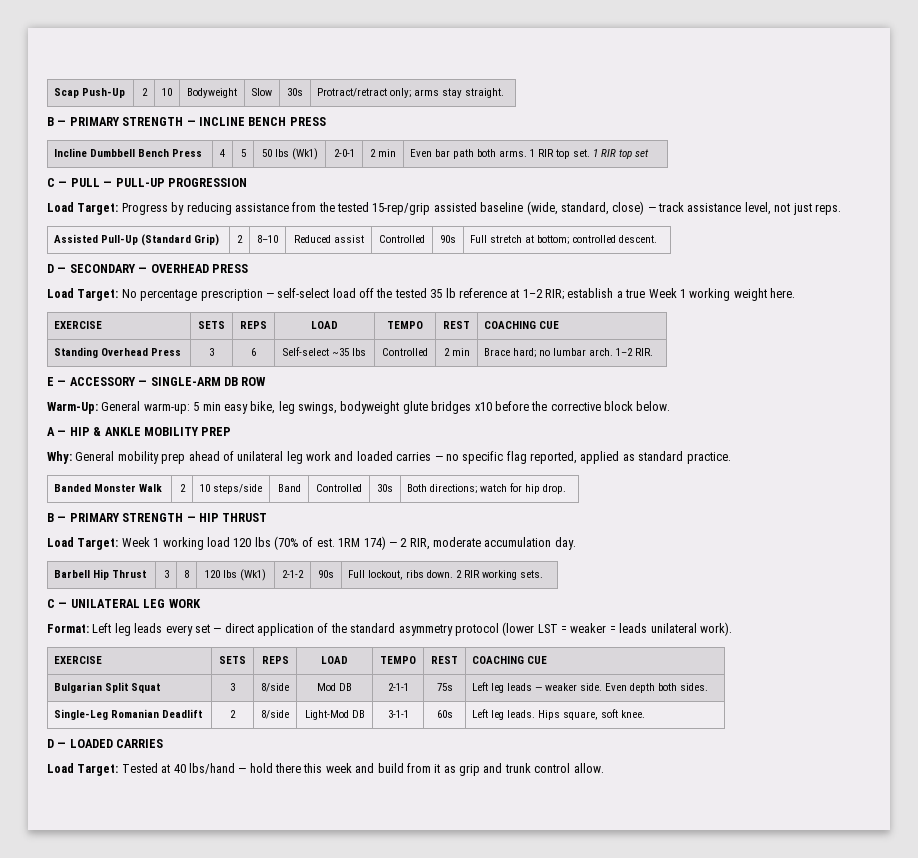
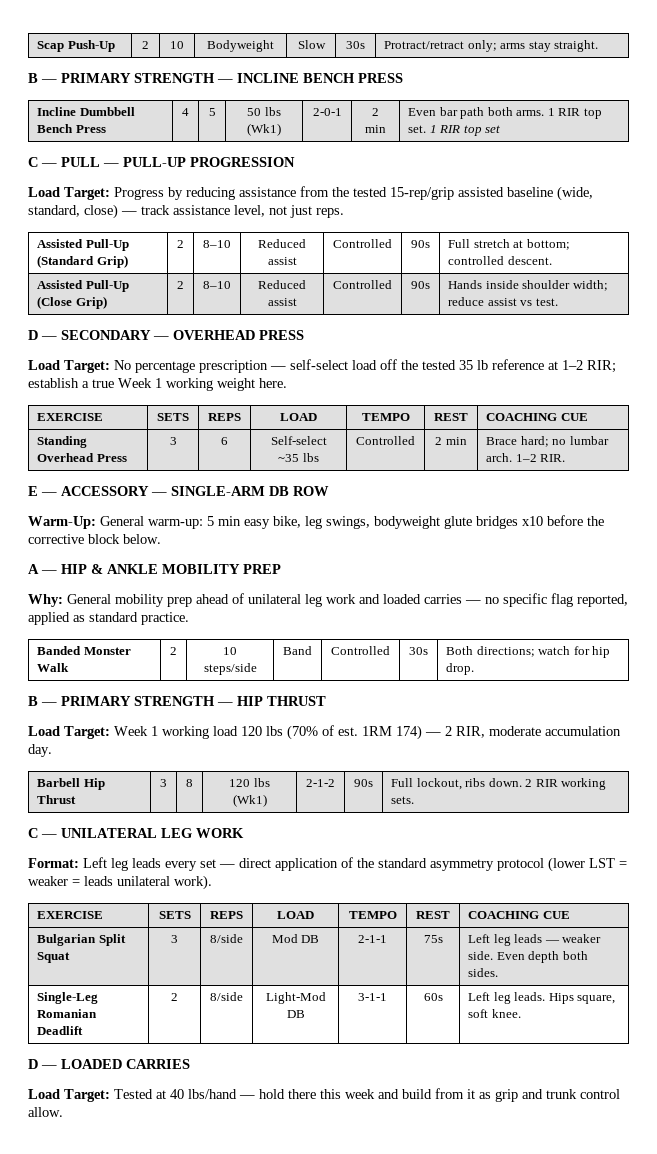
(658, 239) none -> [37,280,129,292] [37,296,107,309] [177,281,184,289] [203,281,231,289] [258,280,306,289] [267,298,297,306] [333,280,392,289] [411,281,430,289] [448,280,608,291] [448,297,558,306] // Assisted Pull-Up (Close Grip) | 2 | 8–10 | Reduced assist | Controlled | 90s | Hands inside shoulder width; reduce assist vs test.

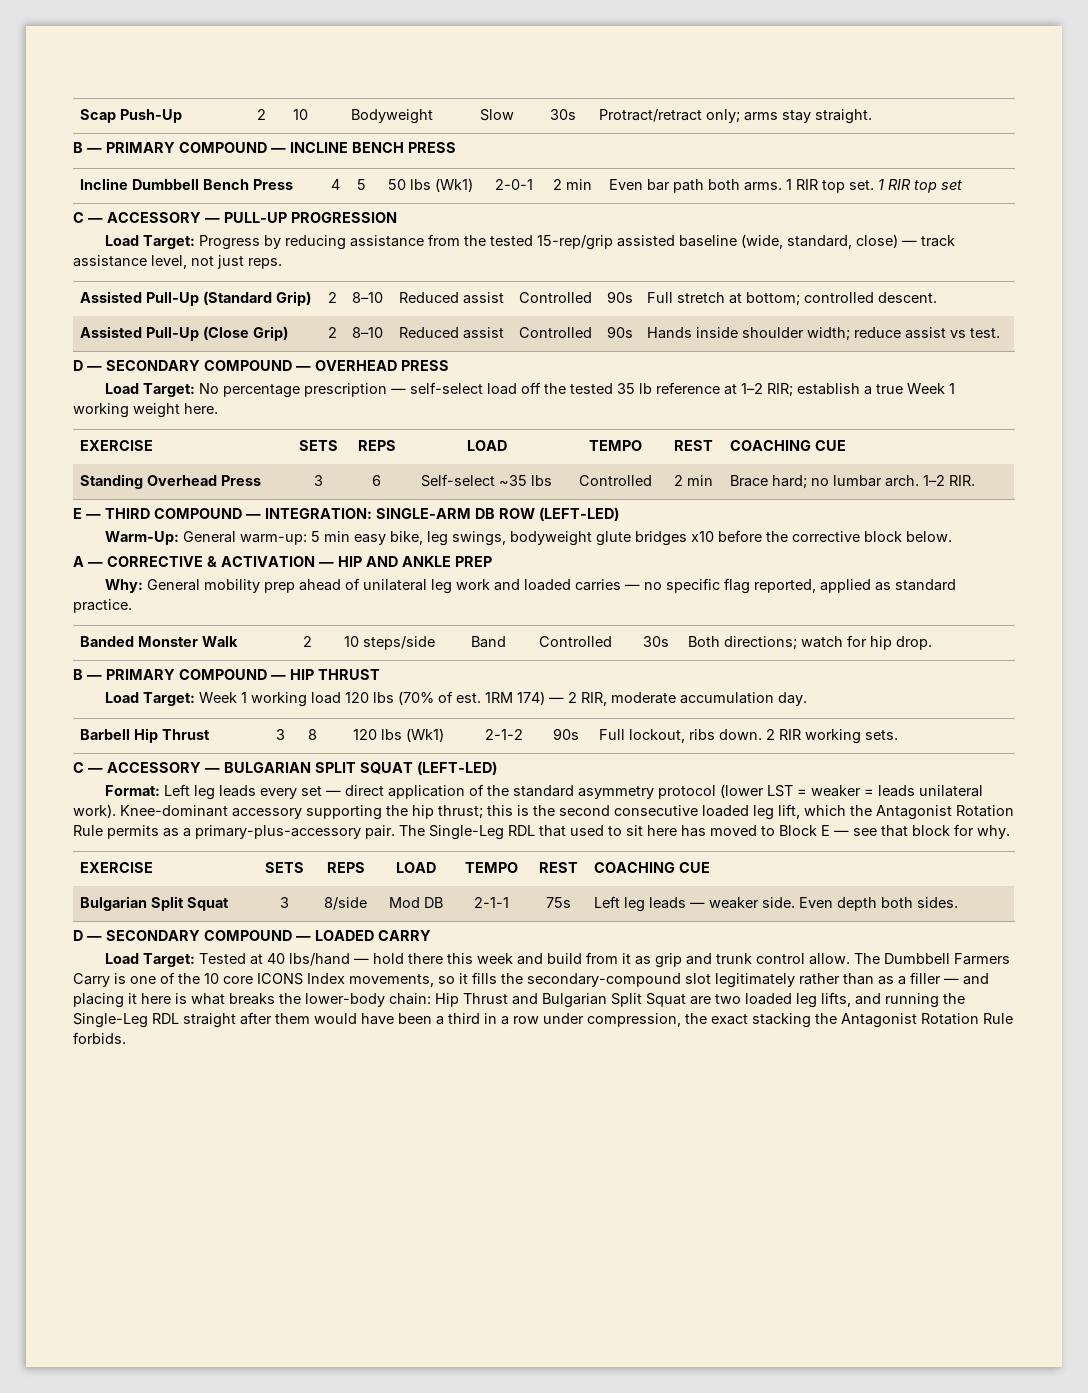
[134,73,215,83] STRENGTH -> [179,142,267,153] COMPOUND
[61,157,100,167] PULL -> [107,212,201,223] ACCESSORY
(151, 335) none -> [204,360,292,371] COMPOUND
[61,486,167,496] ACCESSORY — -> [105,508,372,519] THIRD COMPOUND — INTEGRATION:
(329, 491) none -> [539,507,619,521] (LEFT-LED)
[61,564,240,574] HIP & ANKLE MOBILITY -> [107,556,451,567] CORRECTIVE & ACTIVATION — HIP AND ANKLE
[134,696,215,706] STRENGTH -> [179,669,267,680] COMPOUND
[61,828,244,838] UNILATERAL LEG WORK -> [107,761,497,775] ACCESSORY — BULGARIAN SPLIT SQUAT (LEFT-LED)
(212, 882) none -> [120,804,1014,820] [73,824,1010,840] Knee-dominant accessory supporting the hip thrust; this is the second consecutive loaded leg lift, which the Antagonist Rotation Rule permits as a primary-plus-accessory pair. The Single-Leg RDL that used to sit here has moved to Block E — see that block for why.
[37,992,99,1004] [37,1009,98,1018] [37,1026,84,1035] [171,993,178,1001] [210,992,243,1001] [265,992,326,1004] [286,1010,305,1018] [358,993,387,1001] [423,993,443,1001] [468,992,616,1004] [468,1009,521,1018] [28,1059,190,1069] // Single-Leg Romanian Deadlift | 2 | 8/side | Light-Mod DB | 3-1-1 | 60s | Left leg leads. Hips square, soft knee. // D — LOADED CARRIES -> [73,930,431,941] // D — SECONDARY COMPOUND — LOADED CARRY
(63, 1112) none -> [854,953,1011,965] [73,972,989,988] [73,992,965,1008] [73,1012,1013,1028] [73,1032,126,1044] The Dumbbell Farmers Carry is one of the 10 core ICONS Index movements, so it fills the secondary-compound slot legitimately rather than as a filler — and placing it here is what breaks the lower-body chain: Hip Thrust and Bulgarian Split Squat are two loaded leg lifts, and running the Single-Leg RDL straight after them would have been a third in a row under compression, the exact stacking the Antagonist Rotation Rule forbids.

